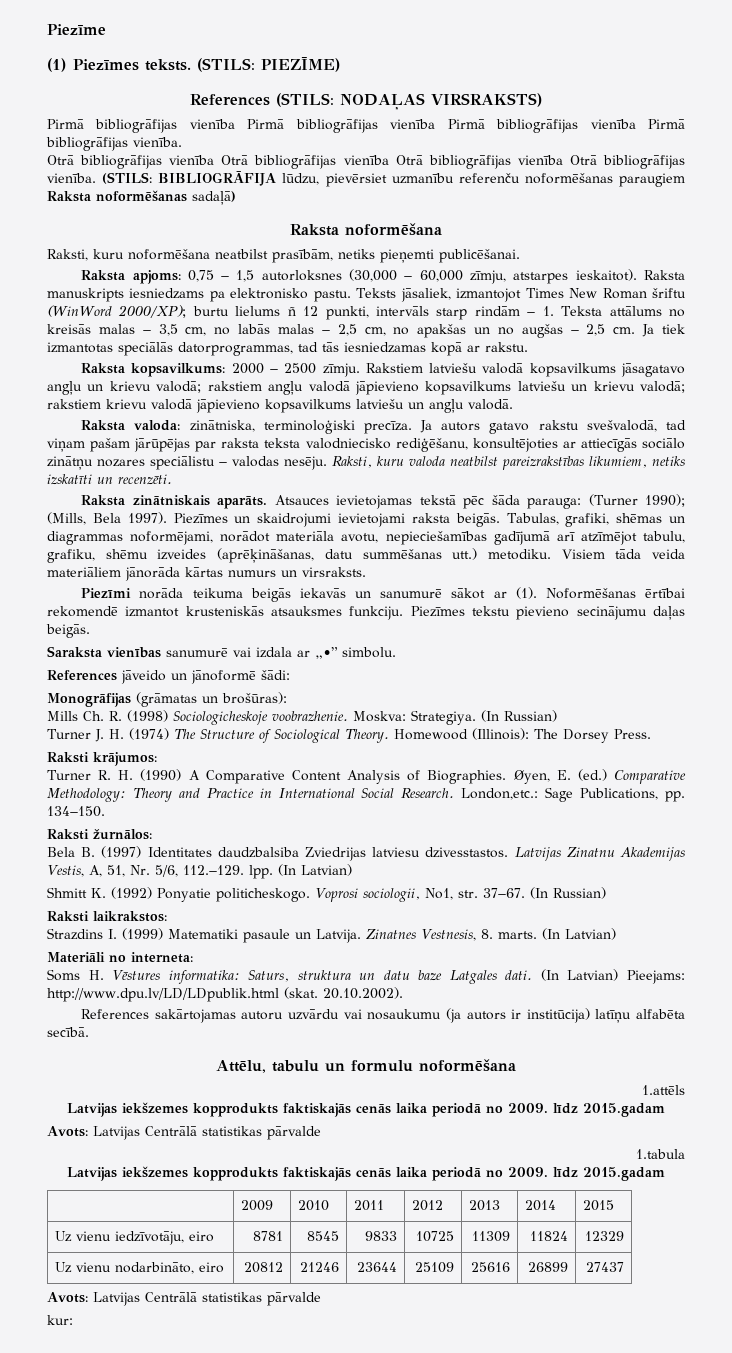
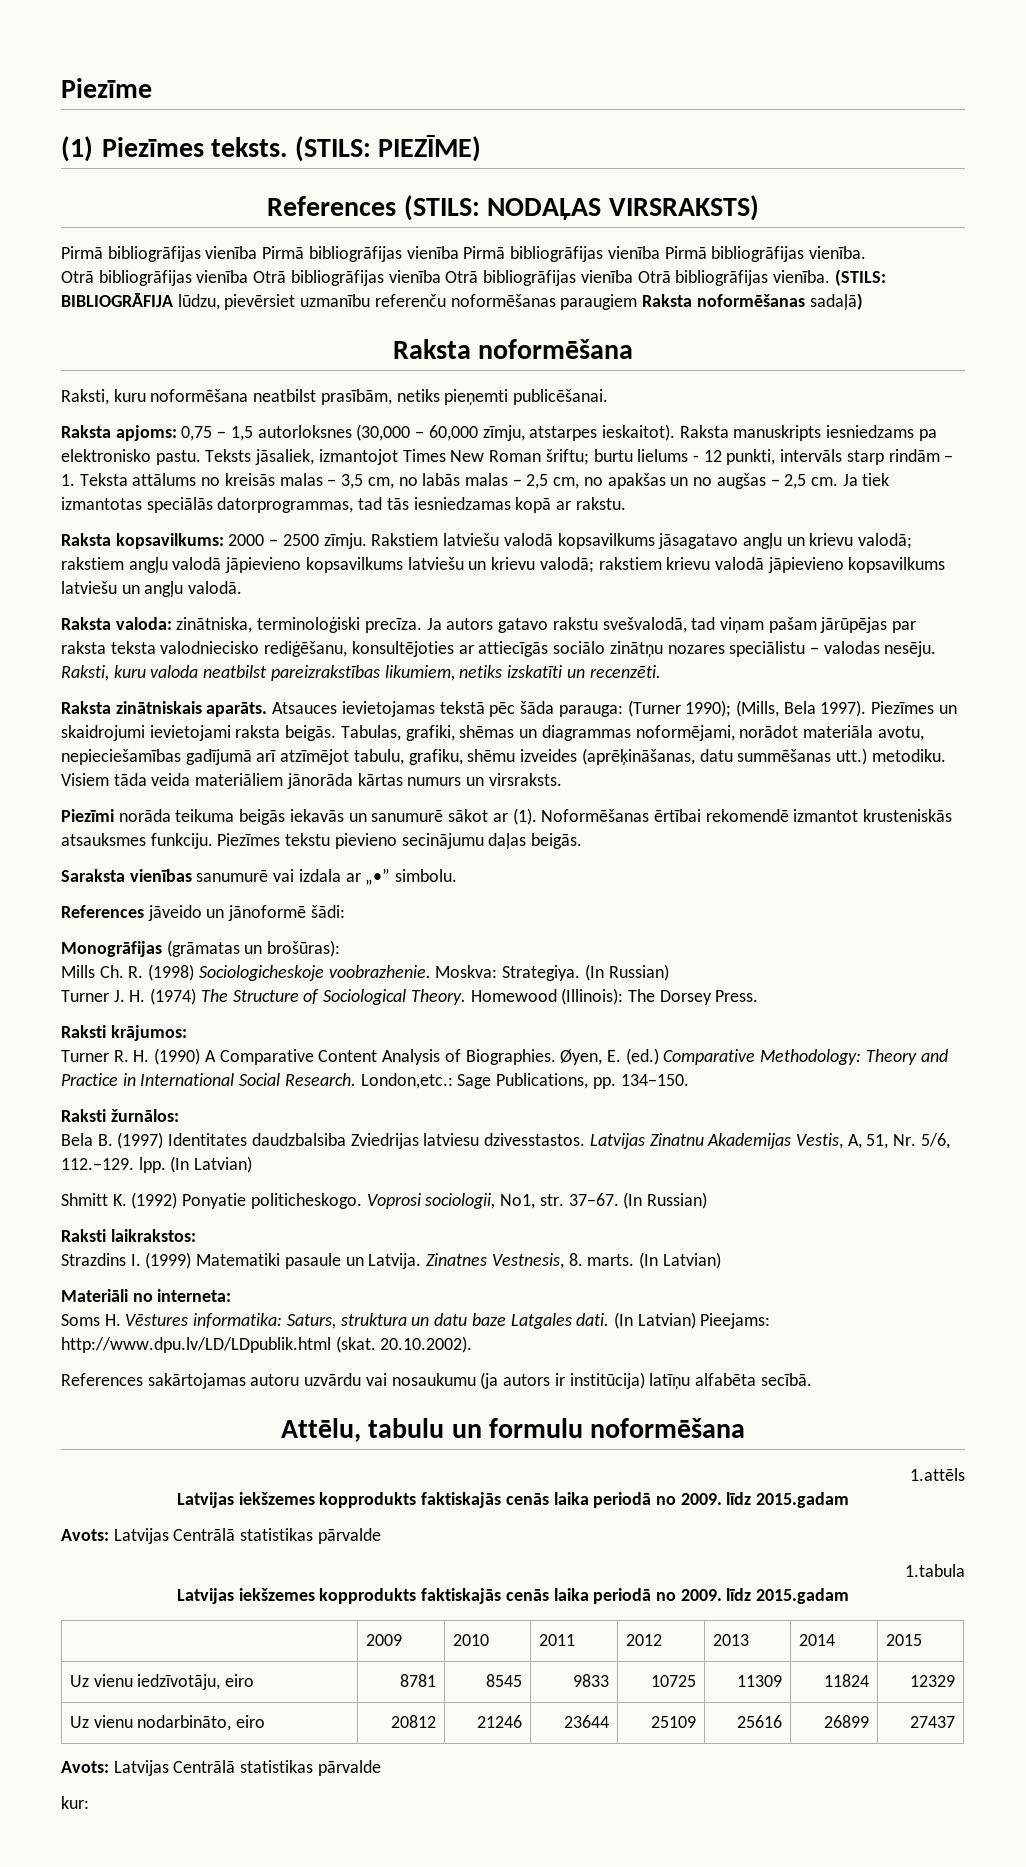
[652,288,687,298] [47,305,187,318] šriftu (WinWord 2000/XP); -> [545,449,589,465] šriftu;
[287,307,296,316] ñ -> [692,455,699,462] -

